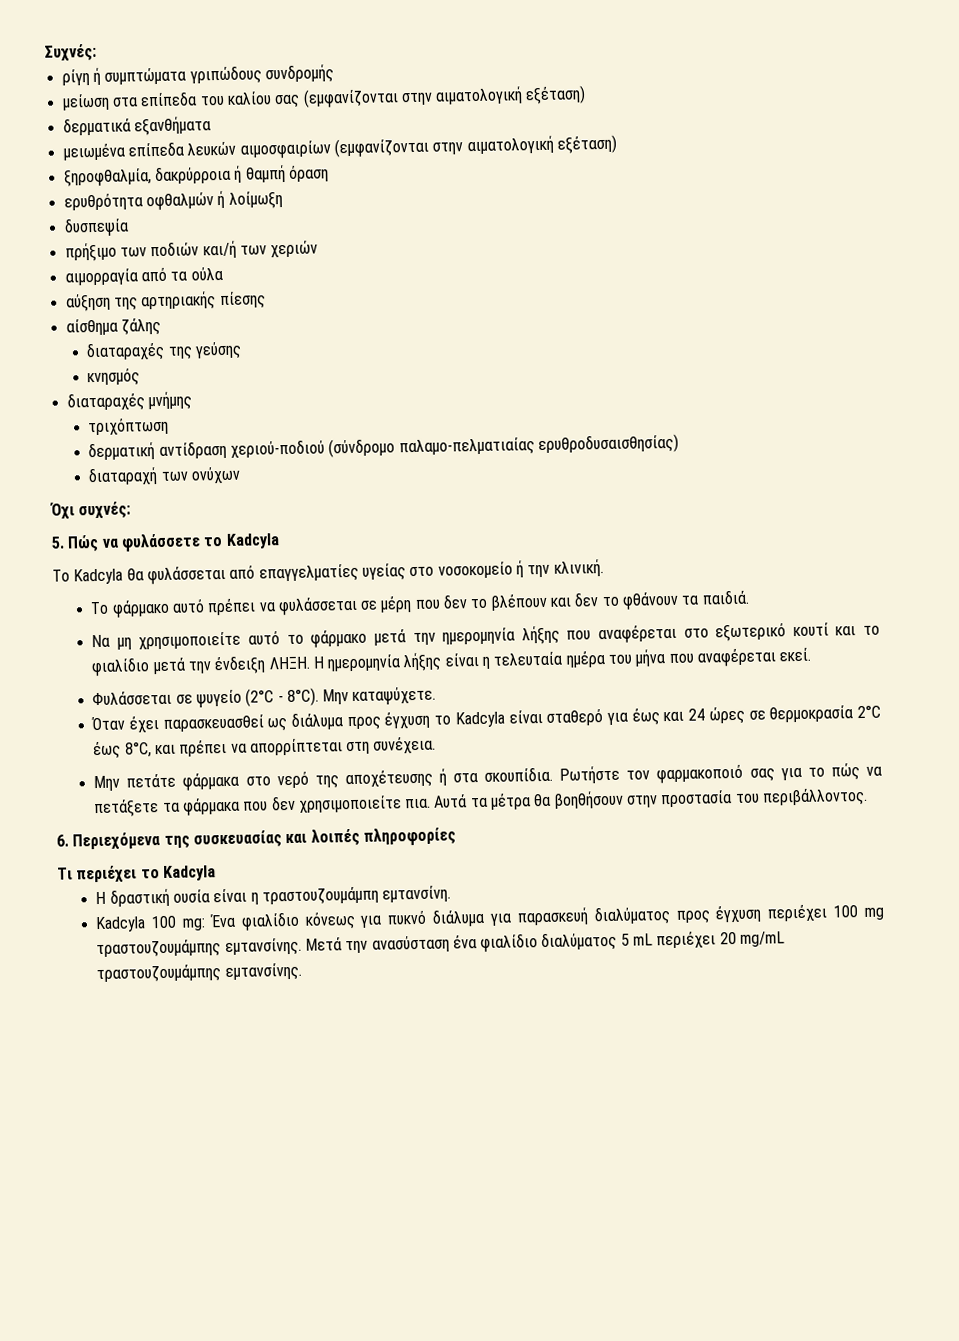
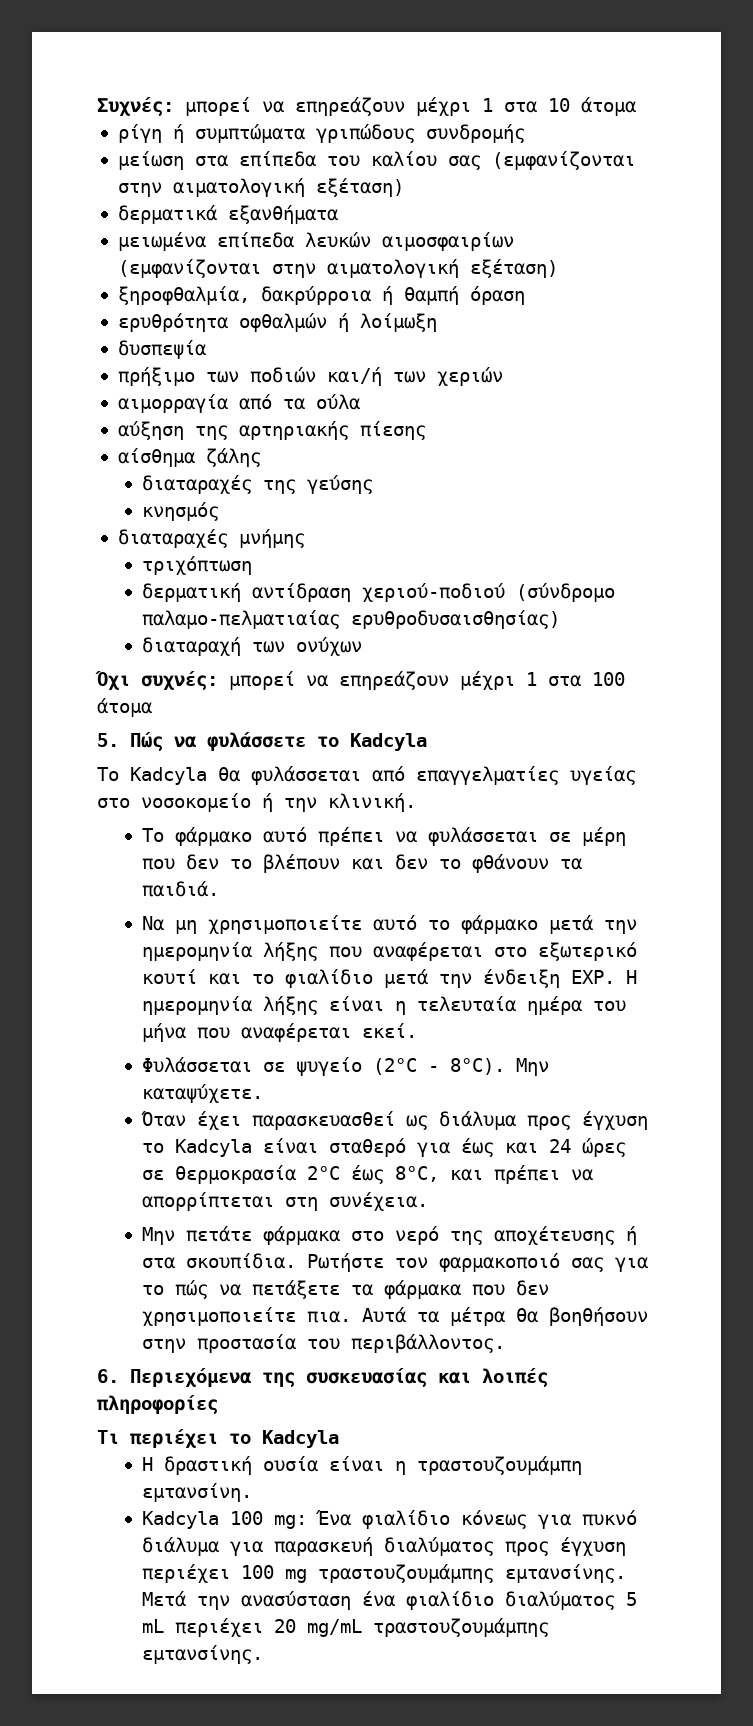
(97, 52) none -> [185,97,636,116] μπορεί να επηρεάζουν μέχρι 1 στα 10 άτομα
(132, 510) none -> [229,671,625,690] [97,698,152,717] μπορεί να επηρεάζουν μέχρι 1 στα 100 άτομα
[268,656,310,670] ΛΗΞΗ. -> [570,970,615,984] EXP.

